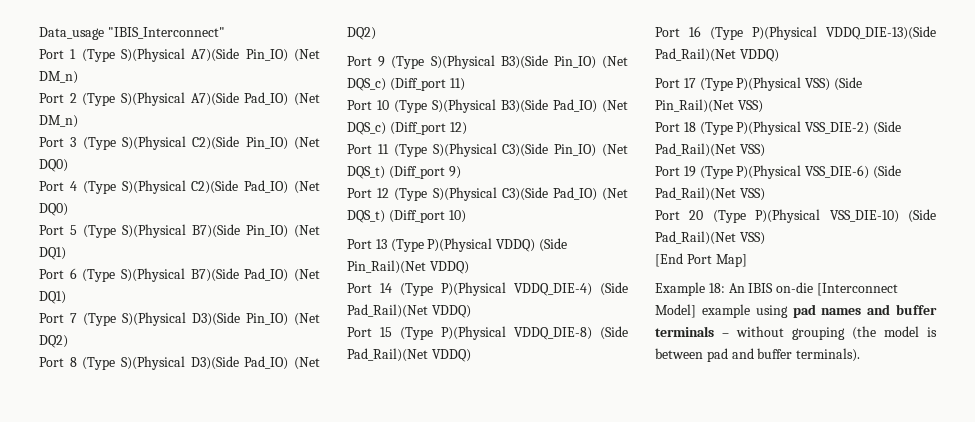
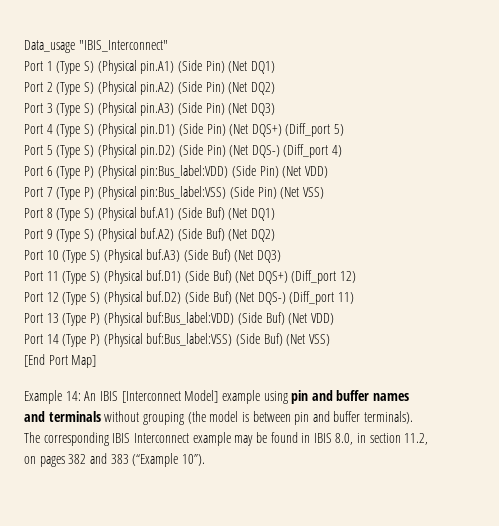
[120,48,320,62] [39,71,78,84] [39,92,320,106] [39,115,78,128] [39,136,320,150] [39,159,68,172] [39,180,320,194] [39,203,68,216] [39,224,320,238] [39,247,66,260] [39,268,320,282] [39,291,66,304] [39,312,320,326] [39,335,68,348] [39,356,320,370] [347,27,376,40] [347,55,628,69] [347,78,465,91] [347,99,628,113] [347,122,467,135] [347,143,628,157] [347,166,461,179] [347,187,628,201] [347,210,466,223] [347,238,567,252] [347,260,469,274] [347,282,628,296] [347,304,471,318] [347,326,628,340] [347,348,471,362] [655,26,936,40] [655,48,779,62] [655,77,862,91] [655,99,763,113] [655,121,901,135] [655,143,765,157] [655,165,901,179] [655,187,765,201] [655,209,936,223] [655,231,736,245] S)(Physical A7)(Side Pin_IO) (Net DM_n) // Port 2 (Type S)(Physical A7)(Side Pad_IO) (Net DM_n) // Port 3 (Type S)(Physical C2)(Side Pin_IO) (Net DQ0) // Port 4 (Type S)(Physical C2)(Side Pad_IO) (Net DQ0) // Port 5 (Type S)(Physical B7)(Side Pin_IO) (Net DQ1) // Port 6 (Type S)(Physical B7)(Side Pad_IO) (Net DQ1) // Port 7 (Type S)(Physical D3)(Side Pin_IO) (Net DQ2) // Port 8 (Type S)(Physical D3)(Side Pad_IO) (Net DQ2) // Port 9 (Type S)(Physical B3)(Side Pin_IO) (Net DQS_c) (Diff_port 11) // Port 10 (Type S)(Physical B3)(Side Pad_IO) (Net DQS_c) (Diff_port 12) // Port 11 (Type S)(Physical C3)(Side Pin_IO) (Net DQS_t) (Diff_port 9) // Port 12 (Type S)(Physical C3)(Side Pad_IO) (Net DQS_t) (Diff_port 10) // Port 13 (Type P)(Physical VDDQ) (Side Pin_Rail)(Net VDDQ) // Port 14 (Type P)(Physical VDDQ_DIE-4) (Side Pad_Rail)(Net VDDQ) // Port 15 (Type P)(Physical VDDQ_DIE-8) (Side Pad_Rail)(Net VDDQ) // Port 16 (Type P)(Physical VDDQ_DIE-13)(Side Pad_Rail)(Net VDDQ) // Port 17 (Type P)(Physical VSS) (Side Pin_Rail)(Net VSS) // Port 18 (Type P)(Physical VSS_DIE-2) (Side Pad_Rail)(Net VSS) // Port 19 (Type P)(Physical VSS_DIE-6) (Side Pad_Rail)(Net VSS) // Port 20 (Type P)(Physical VSS_DIE-10) (Side Pad_Rail)(Net -> [83,60,275,74] [24,81,275,95] [24,102,275,116] [24,123,345,137] [24,144,343,158] [24,165,328,179] [24,186,324,200] [24,207,275,221] [24,228,275,242] [24,249,281,263] [24,270,357,284] [24,291,355,305] [24,312,334,326] [24,333,306,347] S) (Physical pin.A1) (Side Pin) (Net DQ1) // Port 2 (Type S) (Physical pin.A2) (Side Pin) (Net DQ2) // Port 3 (Type S) (Physical pin.A3) (Side Pin) (Net DQ3) // Port 4 (Type S) (Physical pin.D1) (Side Pin) (Net DQS+) (Diff_port 5) // Port 5 (Type S) (Physical pin.D2) (Side Pin) (Net DQS-) (Diff_port 4) // Port 6 (Type P) (Physical pin:Bus_label:VDD) (Side Pin) (Net VDD) // Port 7 (Type P) (Physical pin:Bus_label:VSS) (Side Pin) (Net VSS) // Port 8 (Type S) (Physical buf.A1) (Side Buf) (Net DQ1) // Port 9 (Type S) (Physical buf.A2) (Side Buf) (Net DQ2) // Port 10 (Type S) (Physical buf.A3) (Side Buf) (Net DQ3) // Port 11 (Type S) (Physical buf.D1) (Side Buf) (Net DQS+) (Diff_port 12) // Port 12 (Type S) (Physical buf.D2) (Side Buf) (Net DQS-) (Diff_port 11) // Port 13 (Type P) (Physical buf:Bus_label:VDD) (Side Buf) (Net VDD) // Port 14 (Type P) (Physical buf:Bus_label:VSS) (Side Buf) (Net
[708,283,725,293] 18: -> [65,391,81,401] 14:
[776,282,814,293] on-die -> (118, 396) none
[792,304,937,318] [655,326,729,337] pad names and buffer terminals – -> [291,390,410,404] [24,411,101,422] pin and buffer names and terminals
[706,348,728,362] pad -> [294,412,310,425] pin
(861, 355) none -> [24,432,429,446] [24,453,205,467] The corresponding IBIS Interconnect example may be found in IBIS 8.0, in section 11.2, on pages 382 and 383 (“Example 10”).

